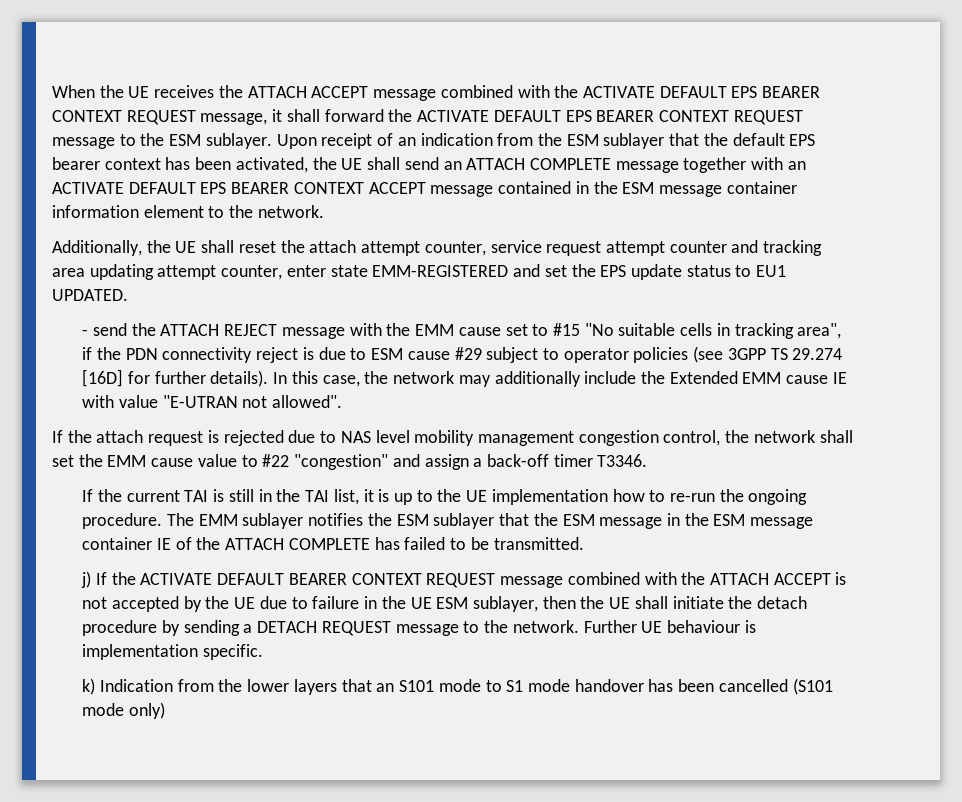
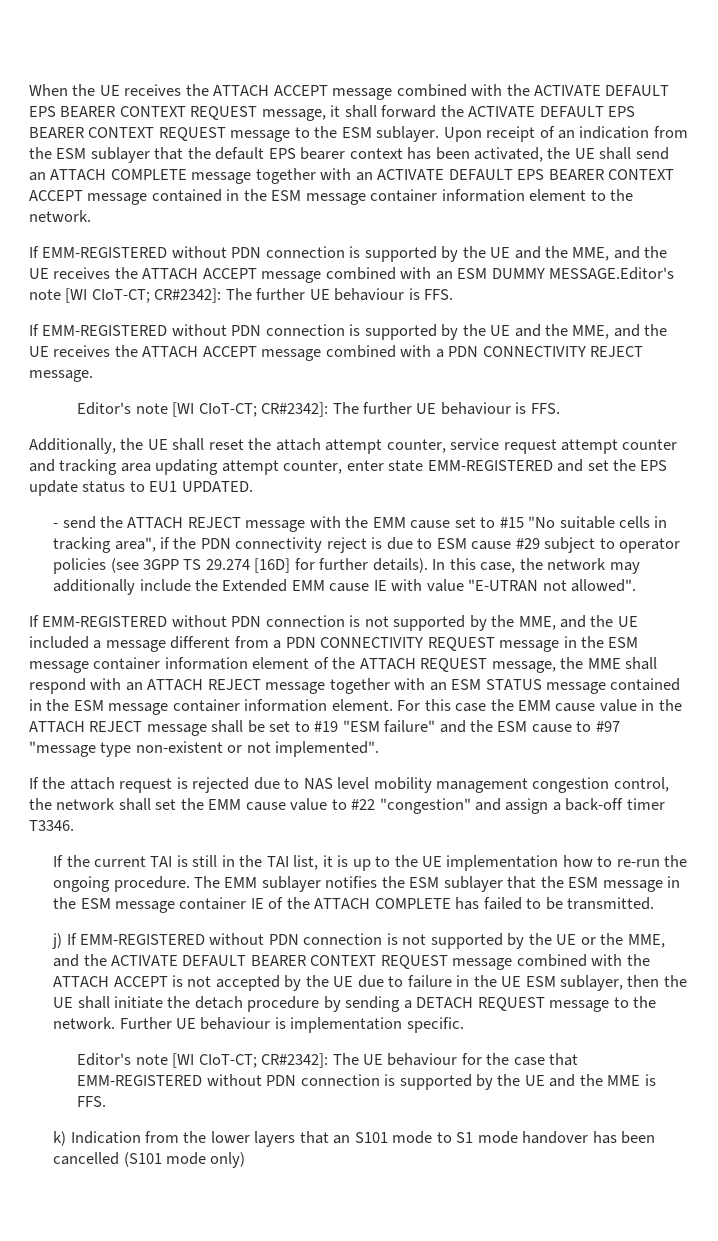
(324, 211) none -> [29,246,668,262] [29,267,675,283] [29,288,454,303] [29,324,668,340] [29,345,644,361] [29,370,93,382] [77,402,560,417] // If EMM-REGISTERED without PDN connection is supported by the UE and the MME, and the UE receives the ATTACH ACCEPT message combined with an ESM DUMMY MESSAGE.Editor's note [WI CIoT-CT; CR#2342]: The further UE behaviour is FFS. // If EMM-REGISTERED without PDN connection is supported by the UE and the MME, and the UE receives the ATTACH ACCEPT message combined with a PDN CONNECTIVITY REJECT message. // Editor's note [WI CIoT-CT; CR#2342]: The further UE behaviour is FFS.
(343, 401) none -> [29,615,638,631] [29,636,639,652] [29,657,658,673] [29,678,681,694] [29,699,682,715] [29,720,620,736] [29,741,380,757] // If EMM-REGISTERED without PDN connection is not supported by the MME, and the UE included a message different from a PDN CONNECTIVITY REQUEST message in the ESM message container information element of the ATTACH REQUEST message, the MME shall respond with an ATTACH REJECT message together with an ESM STATUS message contained in the ESM message container information element. For this case the EMM cause value in the ATTACH REJECT message shall be set to #19 "ESM failure" and the ESM cause to #97 "message type non-existent or not implemented".
(107, 578) none -> [80,933,665,949] [53,954,80,967] EMM-REGISTERED without PDN connection is not supported by the UE or the MME, and
(263, 652) none -> [77,1053,579,1068] [77,1074,656,1090] [77,1096,107,1107] // Editor's note [WI CIoT-CT; CR#2342]: The UE behaviour for the case that EMM-REGISTERED without PDN connection is supported by the UE and the MME is FFS.

